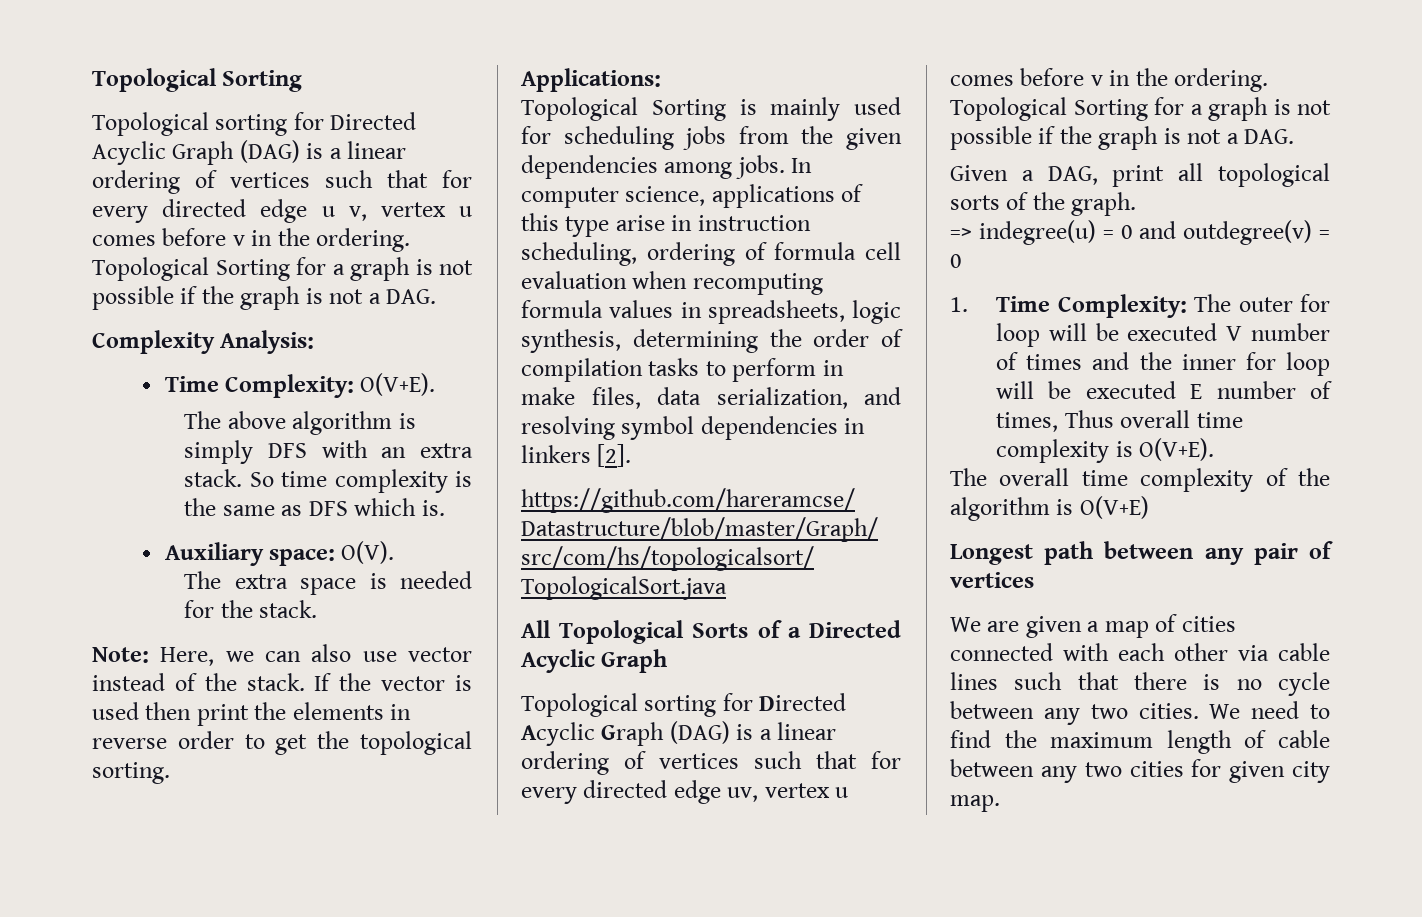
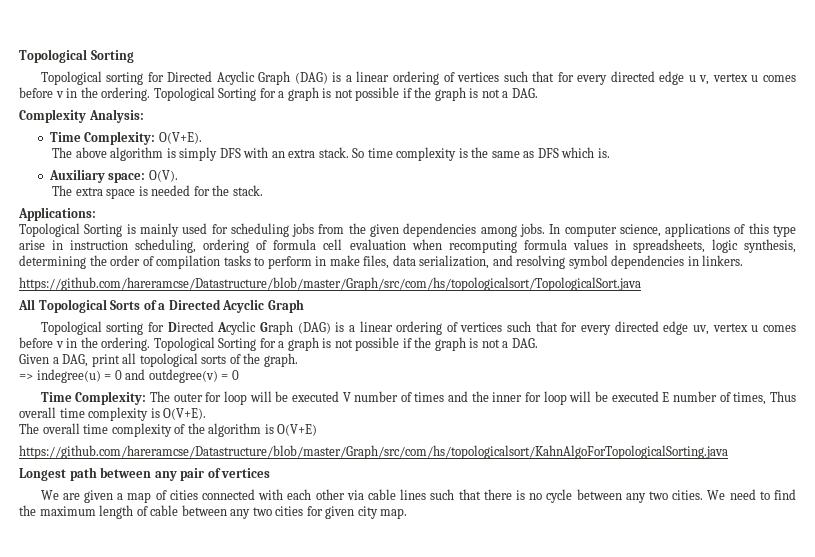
[92,644,472,666] [92,673,472,691] [92,702,412,726] [92,731,472,755] [92,762,170,784] // Note: Here, we can also use vector instead of the stack. If the vector is used then print the elements in reverse order to get the topological sorting. -> (263, 190) none
[521,444,632,467] linkers [2]. -> [702,255,744,266] linkers.
[950,297,968,312] 1. -> (239, 375) none
(1149, 507) none -> [19,445,728,459] // https://github.com/hareramcse/Datastructure/blob/master/Graph/src/com/hs/topologicalsort/KahnAlgoForTopologicalSorting.java

